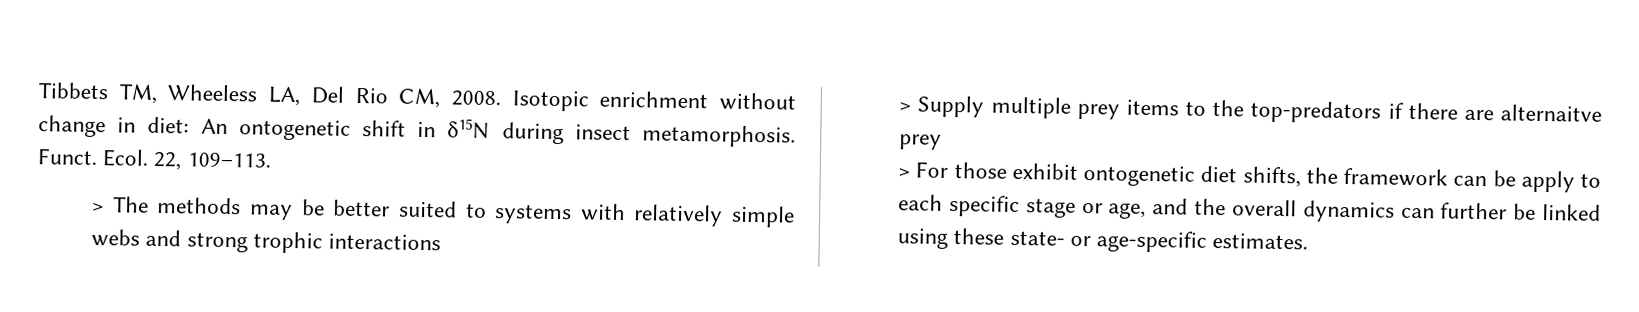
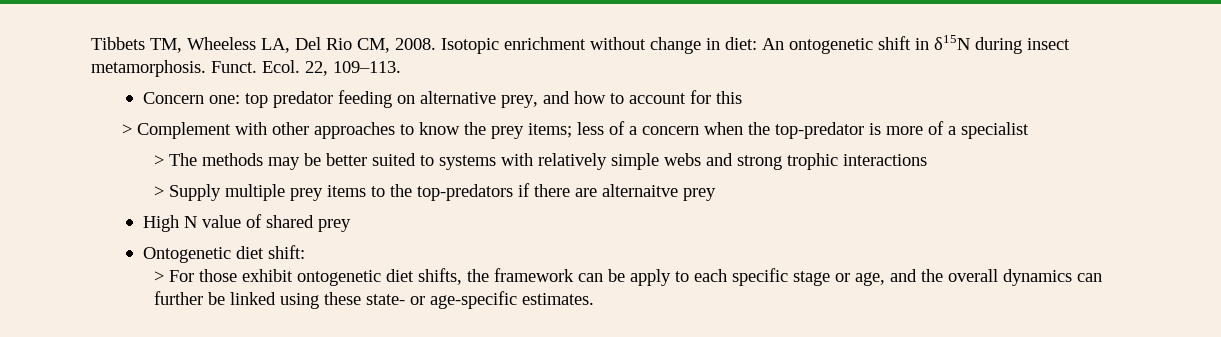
(271, 160) none -> [142,90,742,108] [122,121,1030,139] // Concern one: top predator feeding on alternative prey, and how to account for this // > Complement with other approaches to know the prey items; less of a concern when the top-predator is more of a specialist
(943, 142) none -> [142,214,351,232] [142,245,305,263] // High N value of shared prey // Ontogenetic diet shift:

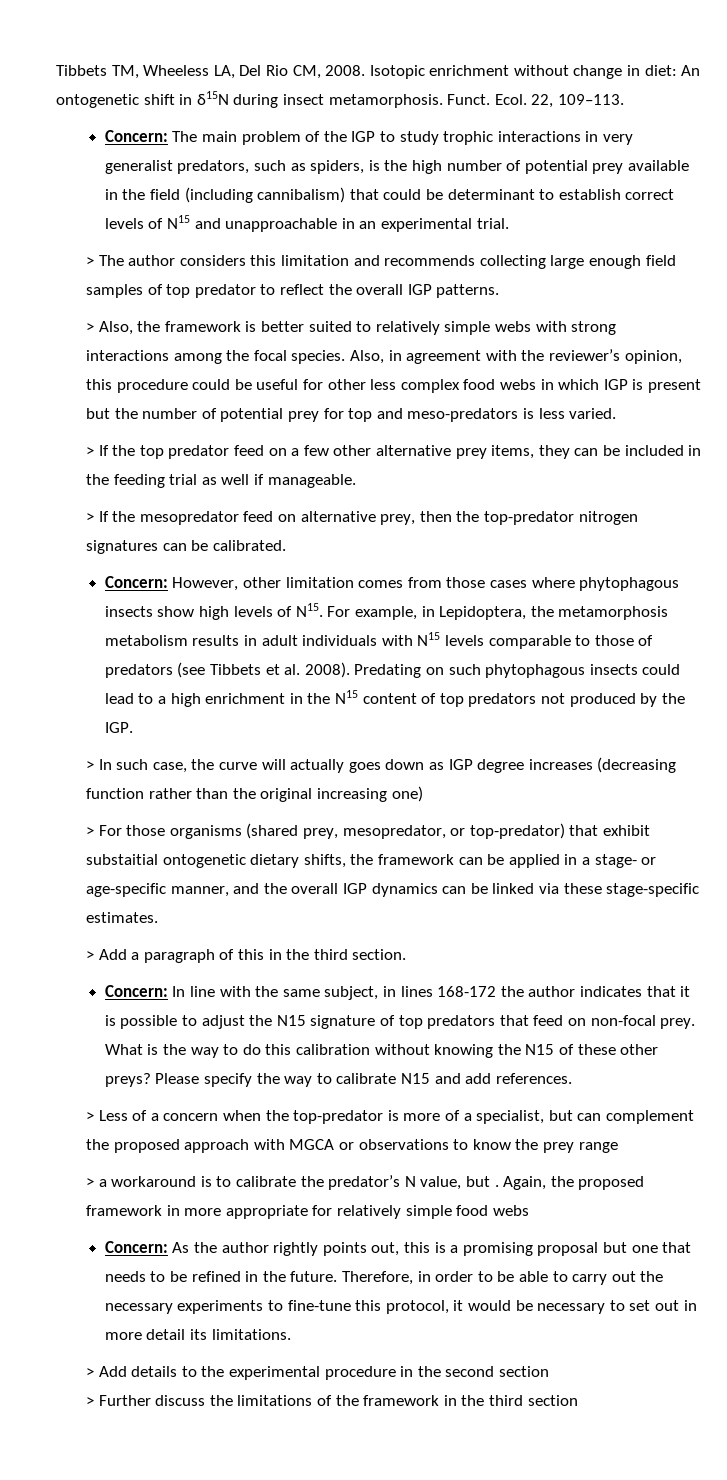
[142,90,742,108] [122,122,605,139] Concern one: top predator feeding on alternative prey, and how to account for this // > Complement with other approaches to know the prey items; less -> [104,130,633,145] [104,160,689,174] [104,187,675,203] [104,215,509,232] [86,255,676,269] [86,284,500,298] [86,321,617,335] [86,349,682,364] [86,379,701,393] [86,408,617,422] [86,445,702,459] [86,474,356,488] [86,511,638,525] [86,540,286,554] [104,576,680,591] [104,603,669,620] [104,632,654,649] [104,662,681,678] [104,690,685,707] [104,722,133,733] [86,757,677,773] [86,786,423,802] [86,823,651,839] [86,854,657,868] [86,883,700,897] [86,912,159,923] [86,949,407,963] [104,985,691,1000] [104,1015,696,1029] [104,1044,659,1058] [104,1073,572,1087] [86,1110,128,1121] Concern: The main problem of the IGP to study trophic interactions in very generalist predators, such as spiders, is the high number of potential prey available in the field (including cannibalism) that could be determinant to establish correct levels of N15 and unapproachable in an experimental trial. // > The author considers this limitation and recommends collecting large enough field samples of top predator to reflect the overall IGP patterns. // > Also, the framework is better suited to relatively simple webs with strong interactions among the focal species. Also, in agreement with the reviewer’s opinion, this procedure could be useful for other less complex food webs in which IGP is present but the number of potential prey for top and meso-predators is less varied. // > If the top predator feed on a few other alternative prey items, they can be included in the feeding trial as well if manageable. // > If the mesopredator feed on alternative prey, then the top-predator nitrogen signatures can be calibrated. // Concern: However, other limitation comes from those cases where phytophagous insects show high levels of N15. For example, in Lepidoptera, the metamorphosis metabolism results in adult individuals with N15 levels comparable to those of predators (see Tibbets et al. 2008). Predating on such phytophagous insects could lead to a high enrichment in the N15 content of top predators not produced by the IGP. // > In such case, the curve will actually goes down as IGP degree increases (decreasing function rather than the original increasing one) // > For those organisms (shared prey, mesopredator, or top-predator) that exhibit substaitial ontogenetic dietary shifts, the framework can be applied in a stage- or age-specific manner, and the overall IGP dynamics can be linked via these stage-specific estimates. // > Add a paragraph of this in the third section. // Concern: In line with the same subject, in lines 168-172 the author indicates that it is possible to adjust the N15 signature of top predators that feed on non-focal prey. What is the way to do this calibration without knowing the N15 of these other preys? Please specify the way to calibrate N15 and add references. // > Less
[961,122,1030,139] [153,153,927,170] [153,183,716,201] [142,214,351,232] [142,245,305,263] [153,268,1102,286] [153,291,594,309] specialist // > The methods may be better suited to systems with relatively simple webs and strong trophic interactions // > Supply multiple prey items to the top-predators if there are alternaitve prey // High N value of shared prey // Ontogenetic diet shift: // > For those exhibit ontogenetic diet shifts, the framework can be apply to each specific stage or age, and the overall dynamics can further be linked using these state- or age-specific estimates. -> [476,1110,694,1124] [86,1139,618,1153] [86,1175,645,1190] [86,1205,529,1219] [104,1241,692,1256] [104,1271,664,1285] [104,1300,697,1314] [104,1329,291,1340] [86,1366,550,1380] [86,1395,578,1406] specialist, but can complement the proposed approach with MGCA or observations to know the prey range // > a workaround is to calibrate the predator’s N value, but . Again, the proposed framework in more appropriate for relatively simple food webs // Concern: As the author rightly points out, this is a promising proposal but one that needs to be refined in the future. Therefore, in order to be able to carry out the necessary experiments to fine-tune this protocol, it would be necessary to set out in more detail its limitations. // > Add details to the experimental procedure in the second section // > Further discuss the limitations of the framework in the third section

